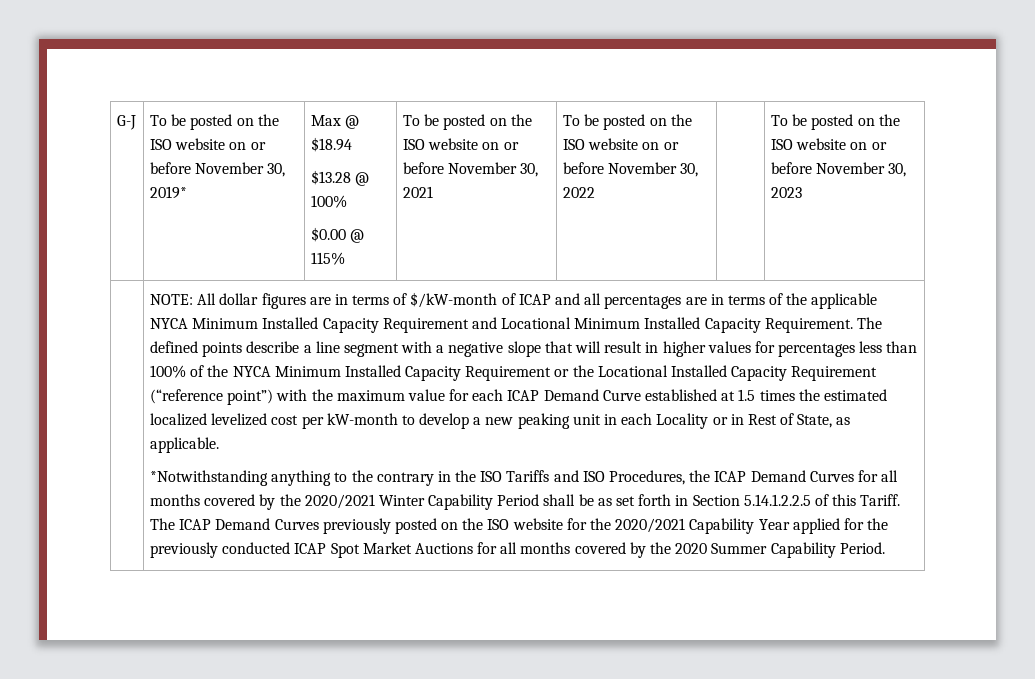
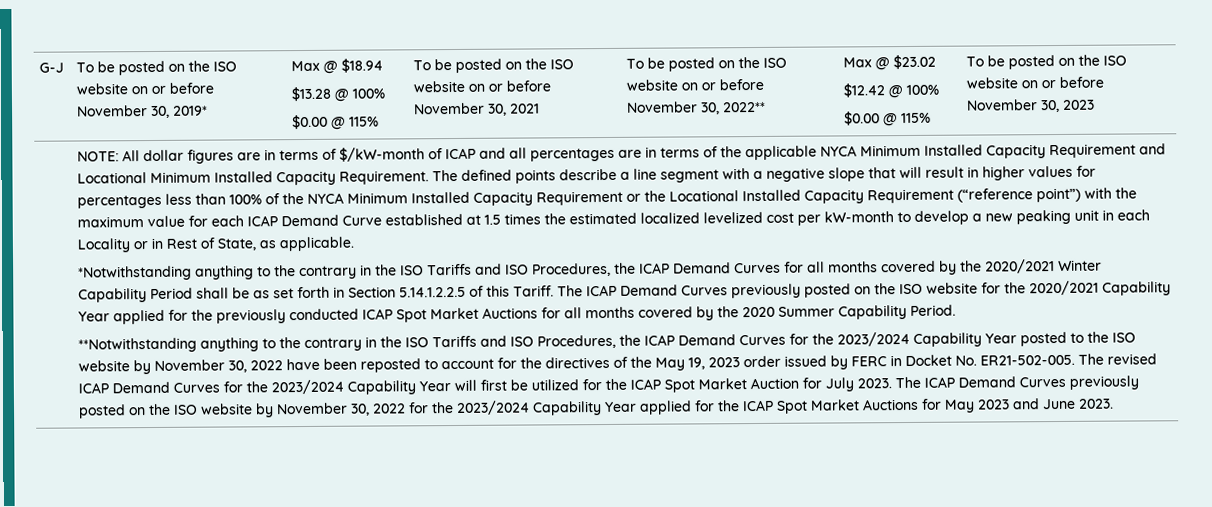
[562,187,595,198] 2022 | -> [722,101,767,113] [843,54,937,71] [843,83,940,99] [844,111,932,127] 2022** | Max @ $23.02 // $12.42 @ 100% // $0.00 @ 115%
(885, 548) none -> [78,331,1137,353] [78,353,1158,375] [78,375,1140,395] [78,398,1115,419] // **Notwithstanding anything to the contrary in the ISO Tariffs and ISO Procedures, the ICAP Demand Curves for the 2023/2024 Capability Year posted to the ISO website by November 30, 2022 have been reposted to account for the directives of the May 19, 2023 order issued by FERC in Docket No. ER21-502-005. The revised ICAP Demand Curves for the 2023/2024 Capability Year will first be utilized for the ICAP Spot Market Auction for July 2023. The ICAP Demand Curves previously posted on the ISO website by November 30, 2022 for the 2023/2024 Capability Year applied for the ICAP Spot Market Auctions for May 2023 and June 2023.

